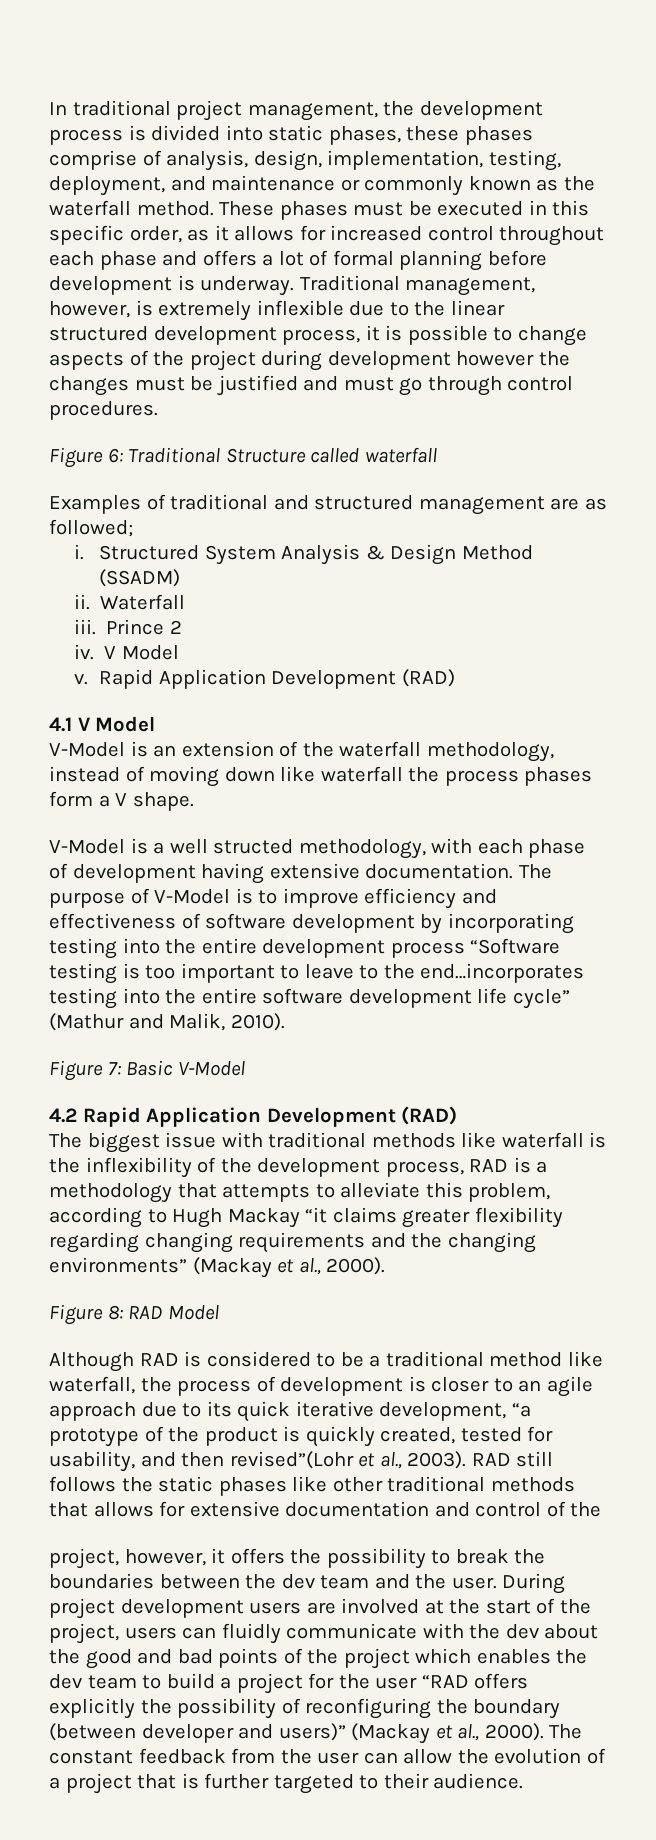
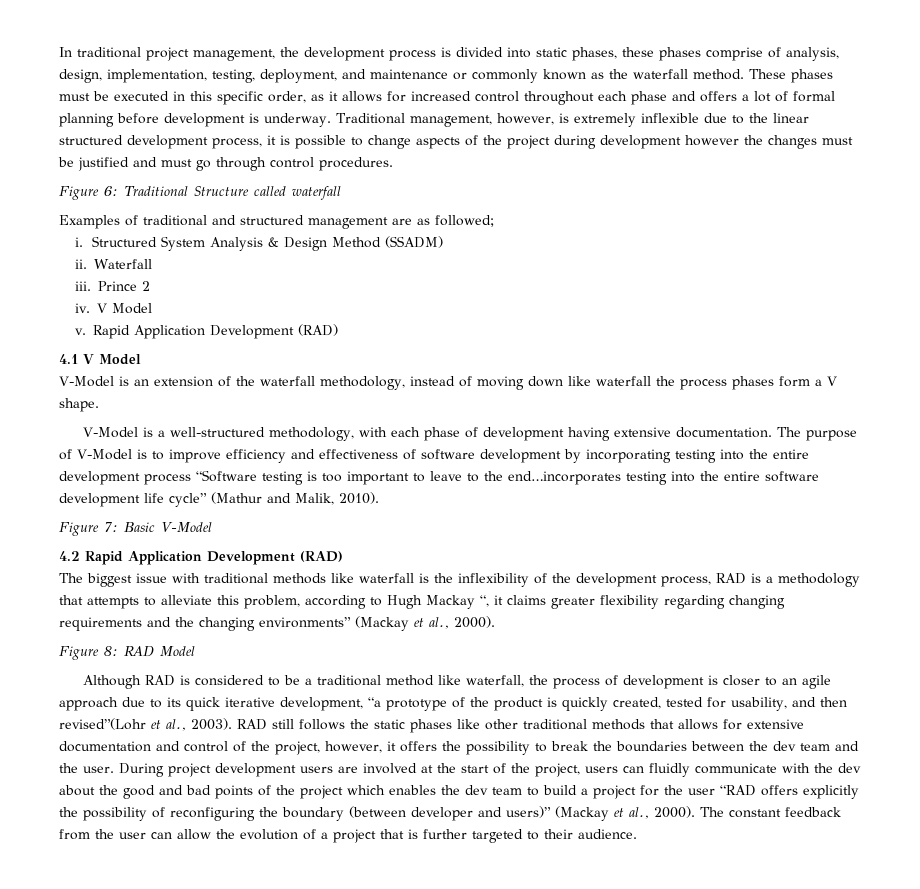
[169,839,294,854] well structed -> [169,427,265,437] well-structured
[305,1207,328,1223] “it -> [480,595,503,607] “, it
(602, 1509) // -> (270, 746) none

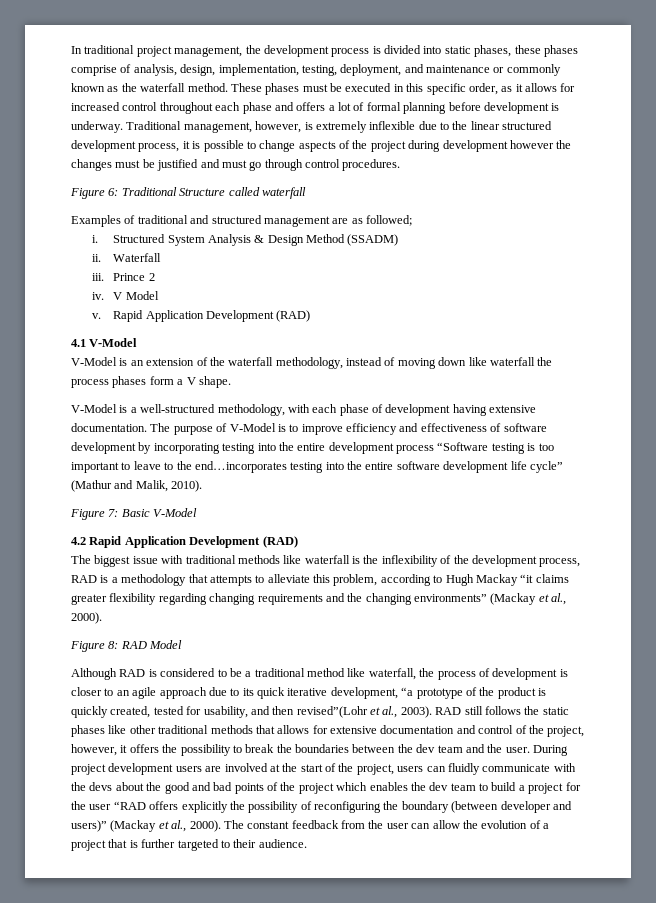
[83,354,141,365] V Model -> [89,338,138,347] V-Model
[480,595,503,607] “, it -> [520,574,534,583] “it
[838,763,861,773] dev -> [89,782,113,791] devs

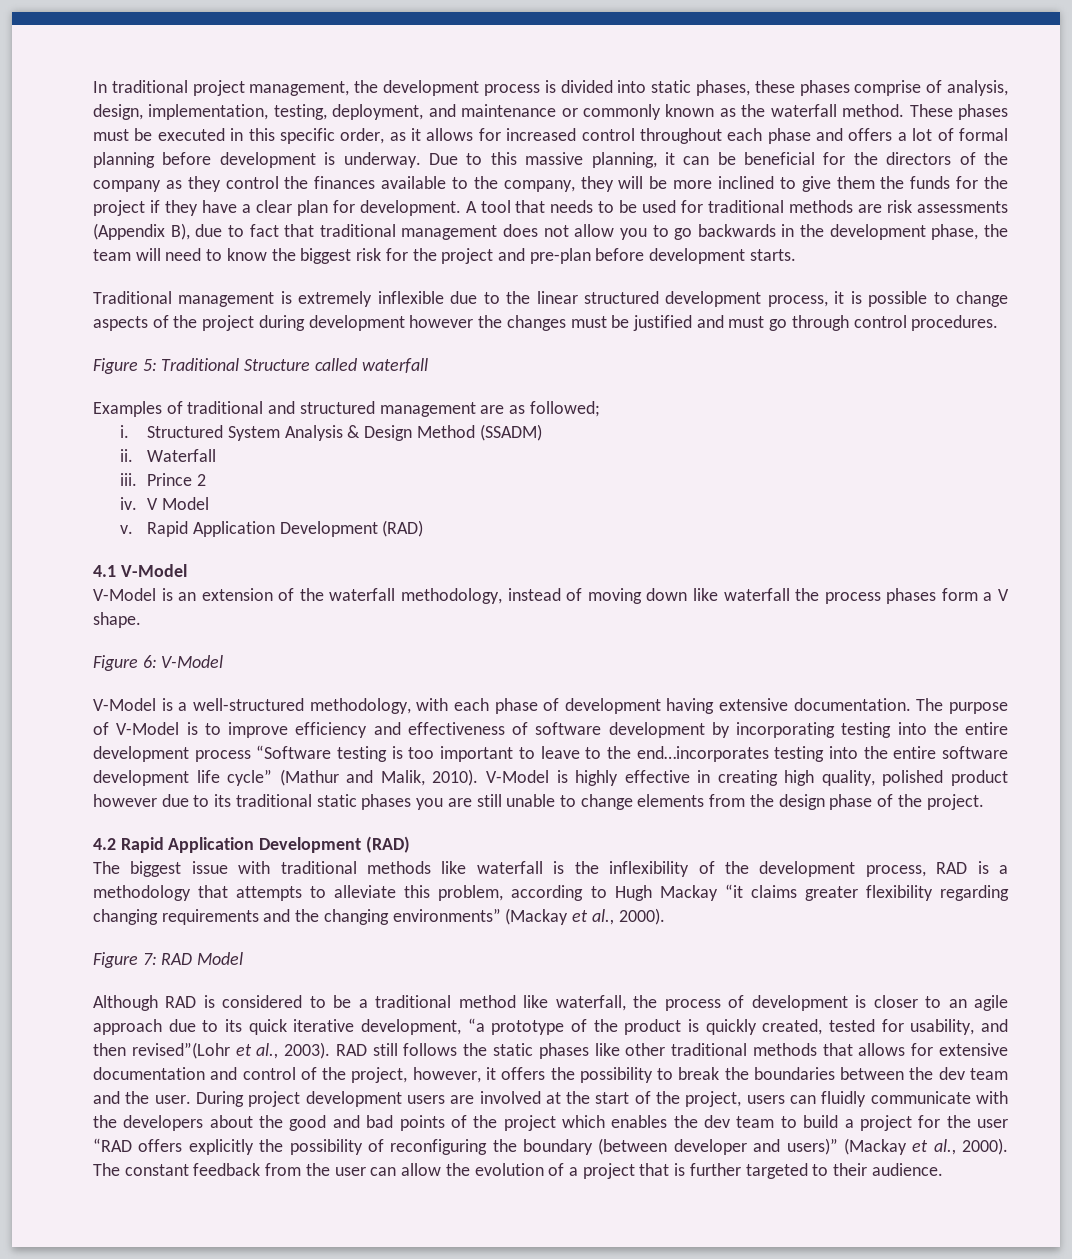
[126,121,302,133] Traditional management, however, -> [428,152,1009,168] [93,176,1009,192] [93,200,1009,216] [93,223,1009,240] [93,248,796,264] [93,291,275,307] Due to this massive planning, it can be beneficial for the directors of the company as they control the finances available to the company, they will be more inclined to give them the funds for the project if they have a clear plan for development. A tool that needs to be used for traditional methods are risk assessments (Appendix B), due to fact that traditional management does not allow you to go backwards in the development phase, the team will need to know the biggest risk for the project and pre-plan before development starts. // Traditional management
[108,188,119,196] 6: -> [142,359,157,371] 5:
(231, 382) none -> [93,655,224,671] // Figure 6: V-Model
[70,508,198,520] // Figure 7: Basic V-Model -> [485,770,1008,786] [93,794,984,810] V-Model is highly effective in creating high quality, polished product however due to its traditional static phases you are still unable to change elements from the design phase of the project.
[108,641,119,649] 8: -> [142,953,157,965] 7:
[89,782,113,791] devs -> [123,1115,204,1131] developers

